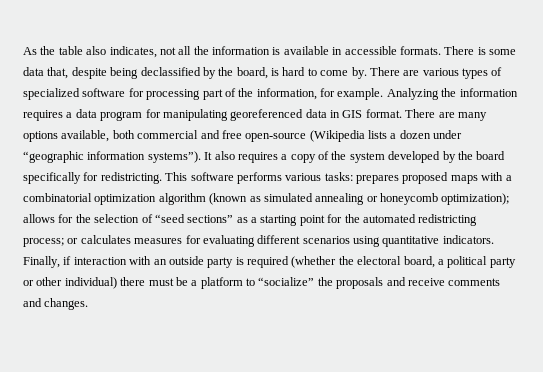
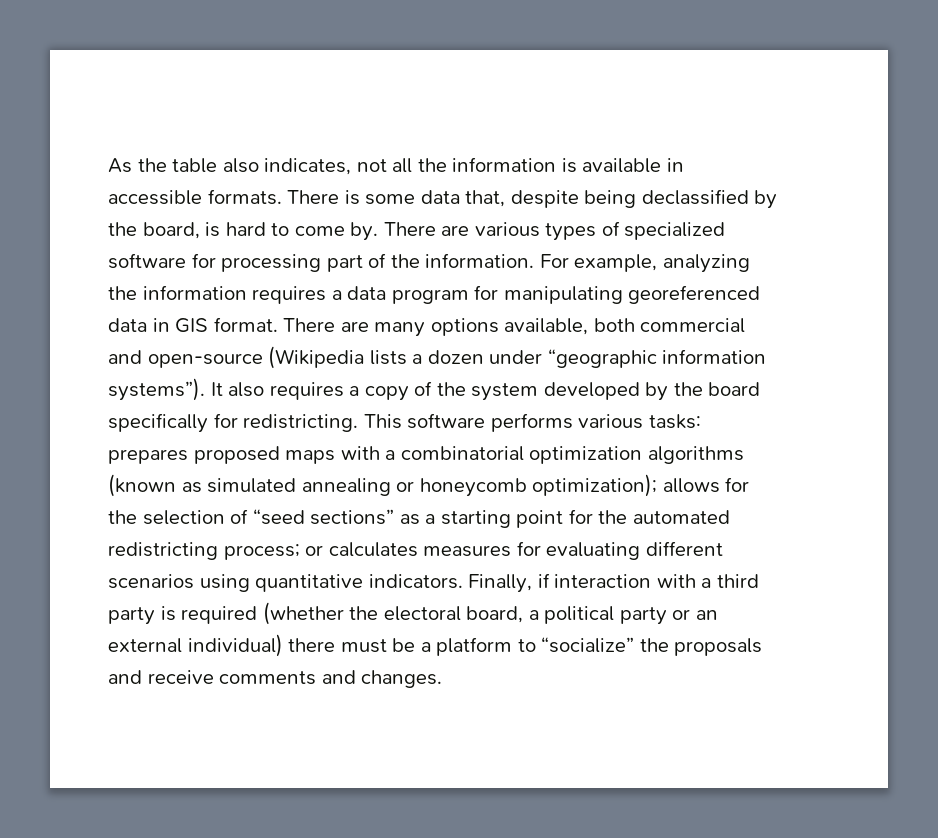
[256,88,439,100] information, for example. Analyzing -> [425,253,750,273] information. For example, analyzing
[221,130,242,139] free -> (142, 357) none
[158,193,206,205] algorithm -> [647,446,744,464] algorithms
[153,256,204,265] an outside -> [701,574,759,588] a third
[36,277,63,286] other -> [695,610,718,620] [108,638,182,653] an external

